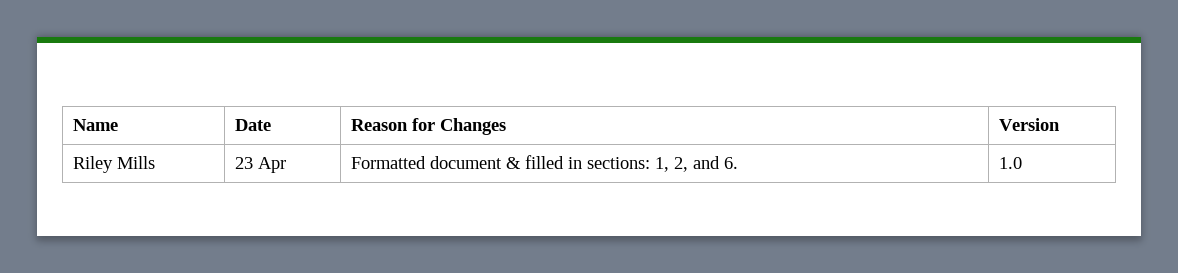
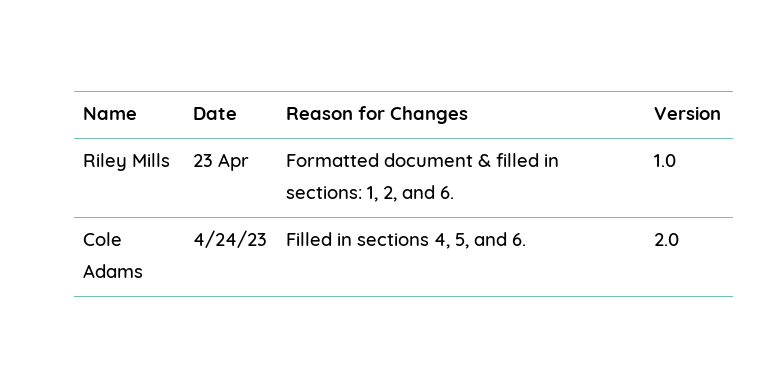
(1022, 163) none -> [83,232,123,246] [83,264,144,278] [193,230,268,248] [286,232,527,249] [654,233,680,246] // Cole Adams | 4/24/23 | Filled in sections 4, 5, and 6. | 2.0

